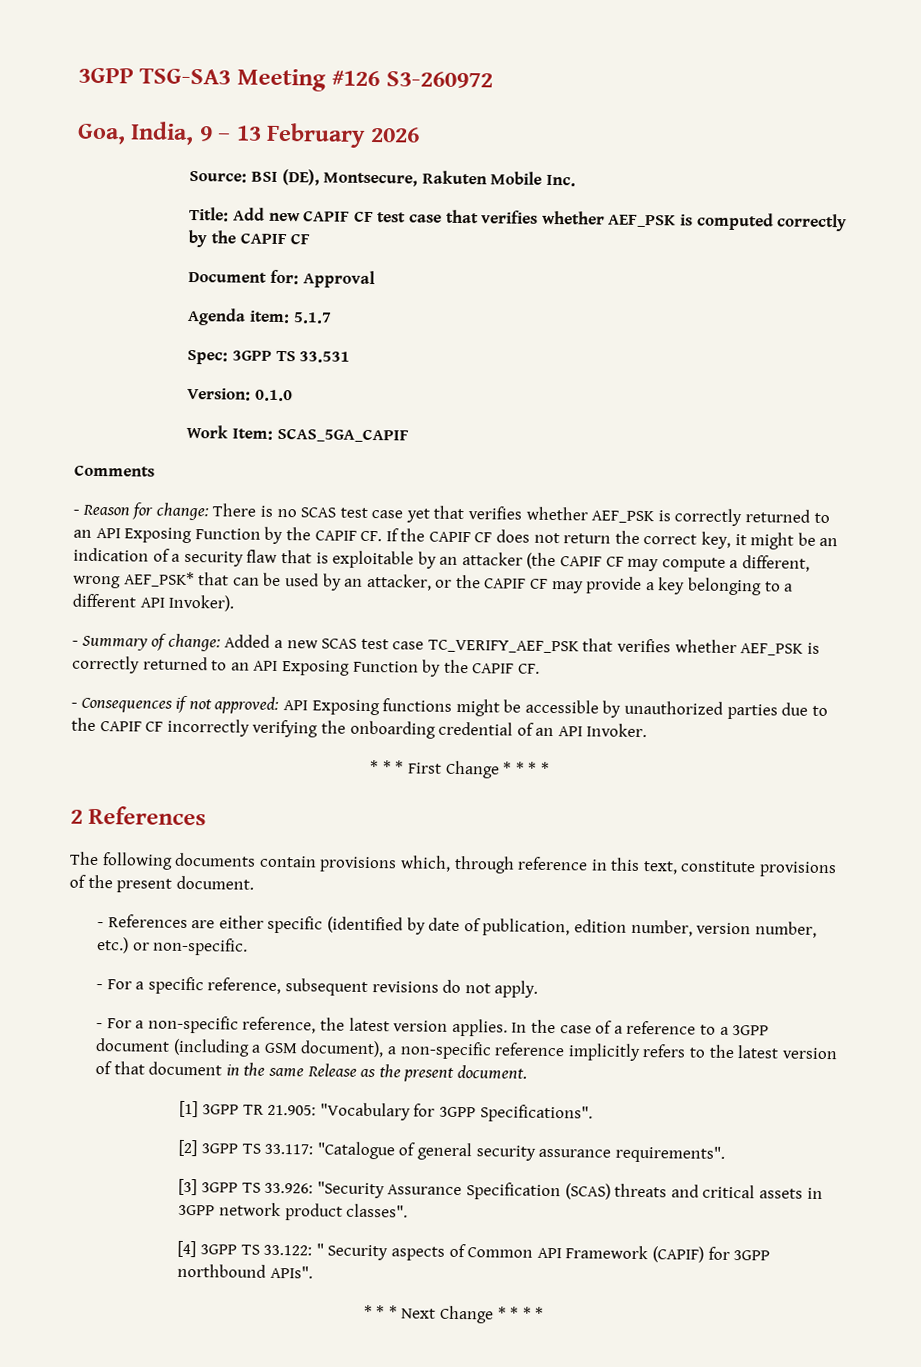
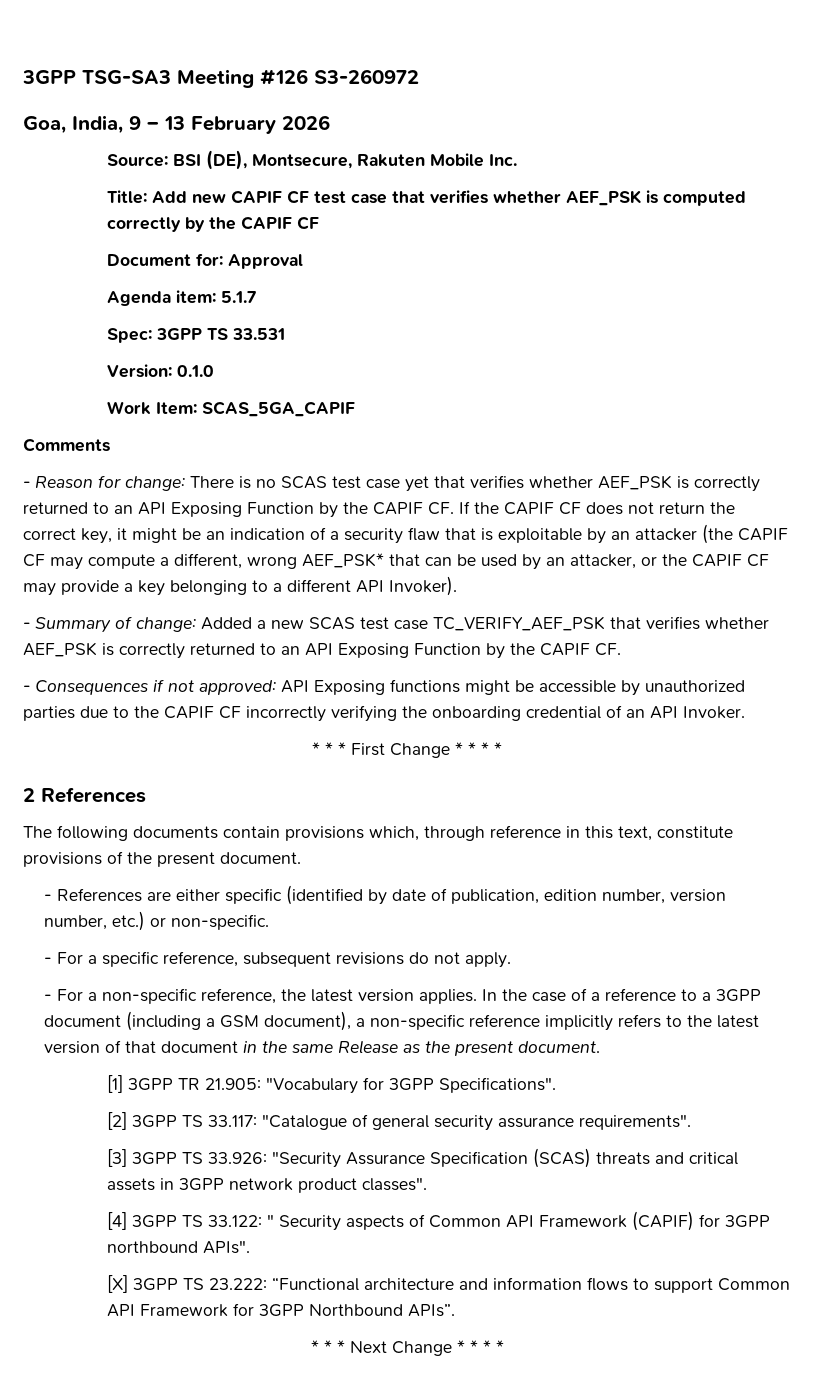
(314, 1272) none -> [107,1275,791,1293] [107,1303,456,1317] // [X] 3GPP TS 23.222: “Functional architecture and information flows to support Common API Framework for 3GPP Northbound APIs”.

